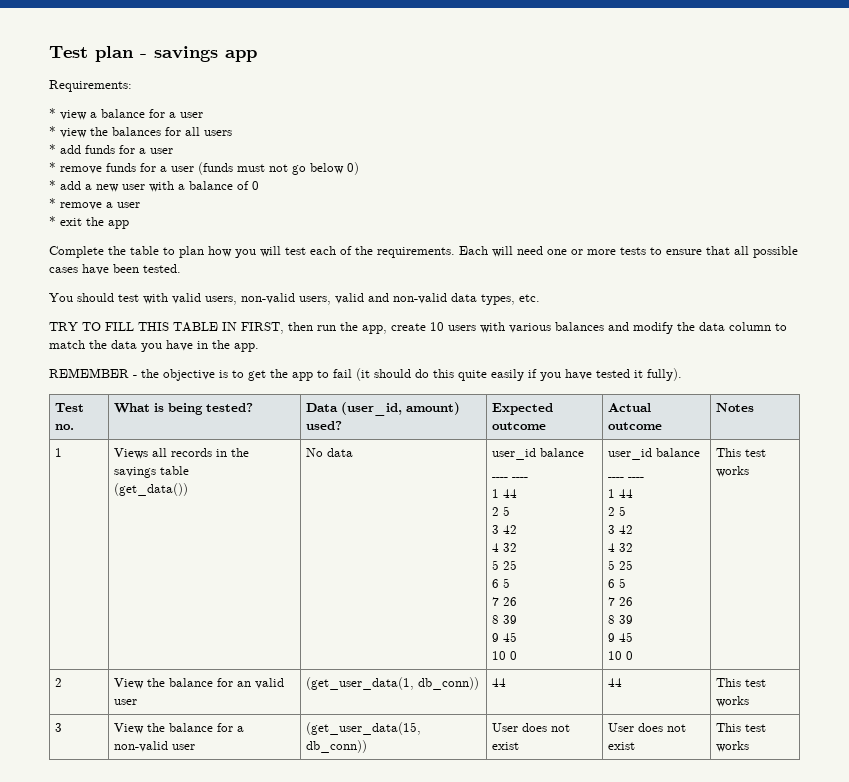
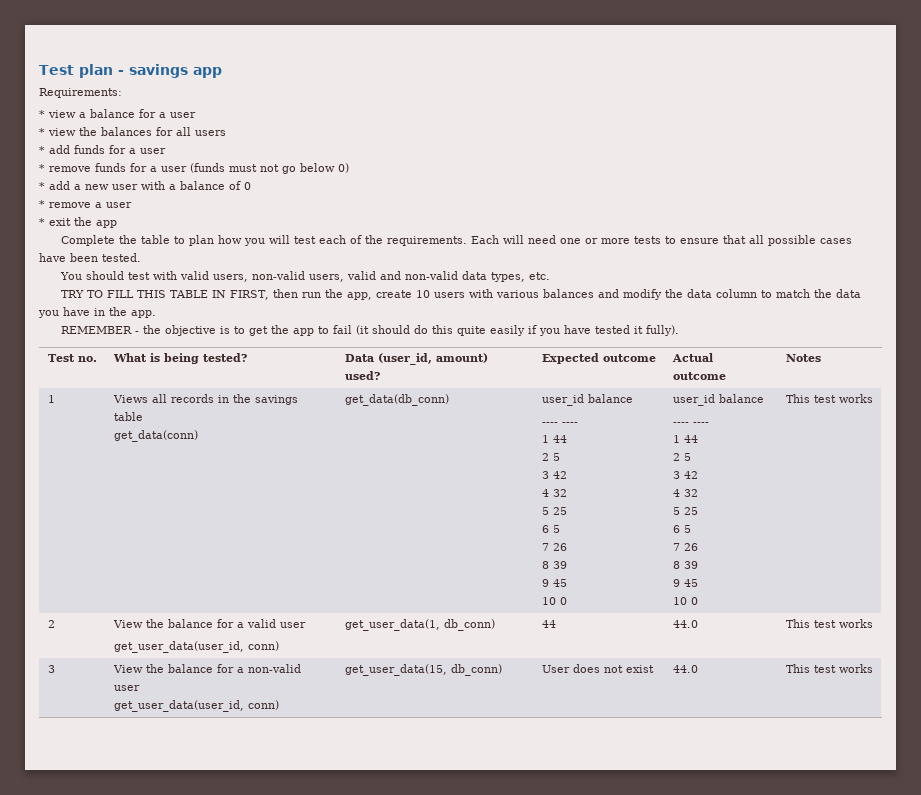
[114,483,189,496] [306,448,354,457] (get_data()) | No data -> [113,430,198,442] [344,394,449,406] get_data(conn) | get_data(db_conn)
[237,681,252,687] an -> [236,622,244,628] a
[306,677,480,690] [492,678,507,687] [608,678,623,687] | (get_user_data(1, db_conn)) | 44 | 44 -> [113,641,279,653] [344,619,495,631] [541,620,556,628] [672,620,698,628] // get_user_data(user_id, conn) | get_user_data(1, db_conn) | 44 | 44.0
[306,722,422,735] [306,740,368,753] [492,723,571,732] [492,742,520,750] [608,723,687,732] [608,742,636,750] | (get_user_data(15, db_conn)) | User does not exist | User does not exist -> [113,700,279,712] [344,664,502,676] [541,664,654,673] [672,665,698,673] // get_user_data(user_id, conn) | get_user_data(15, db_conn) | User does not exist | 44.0

